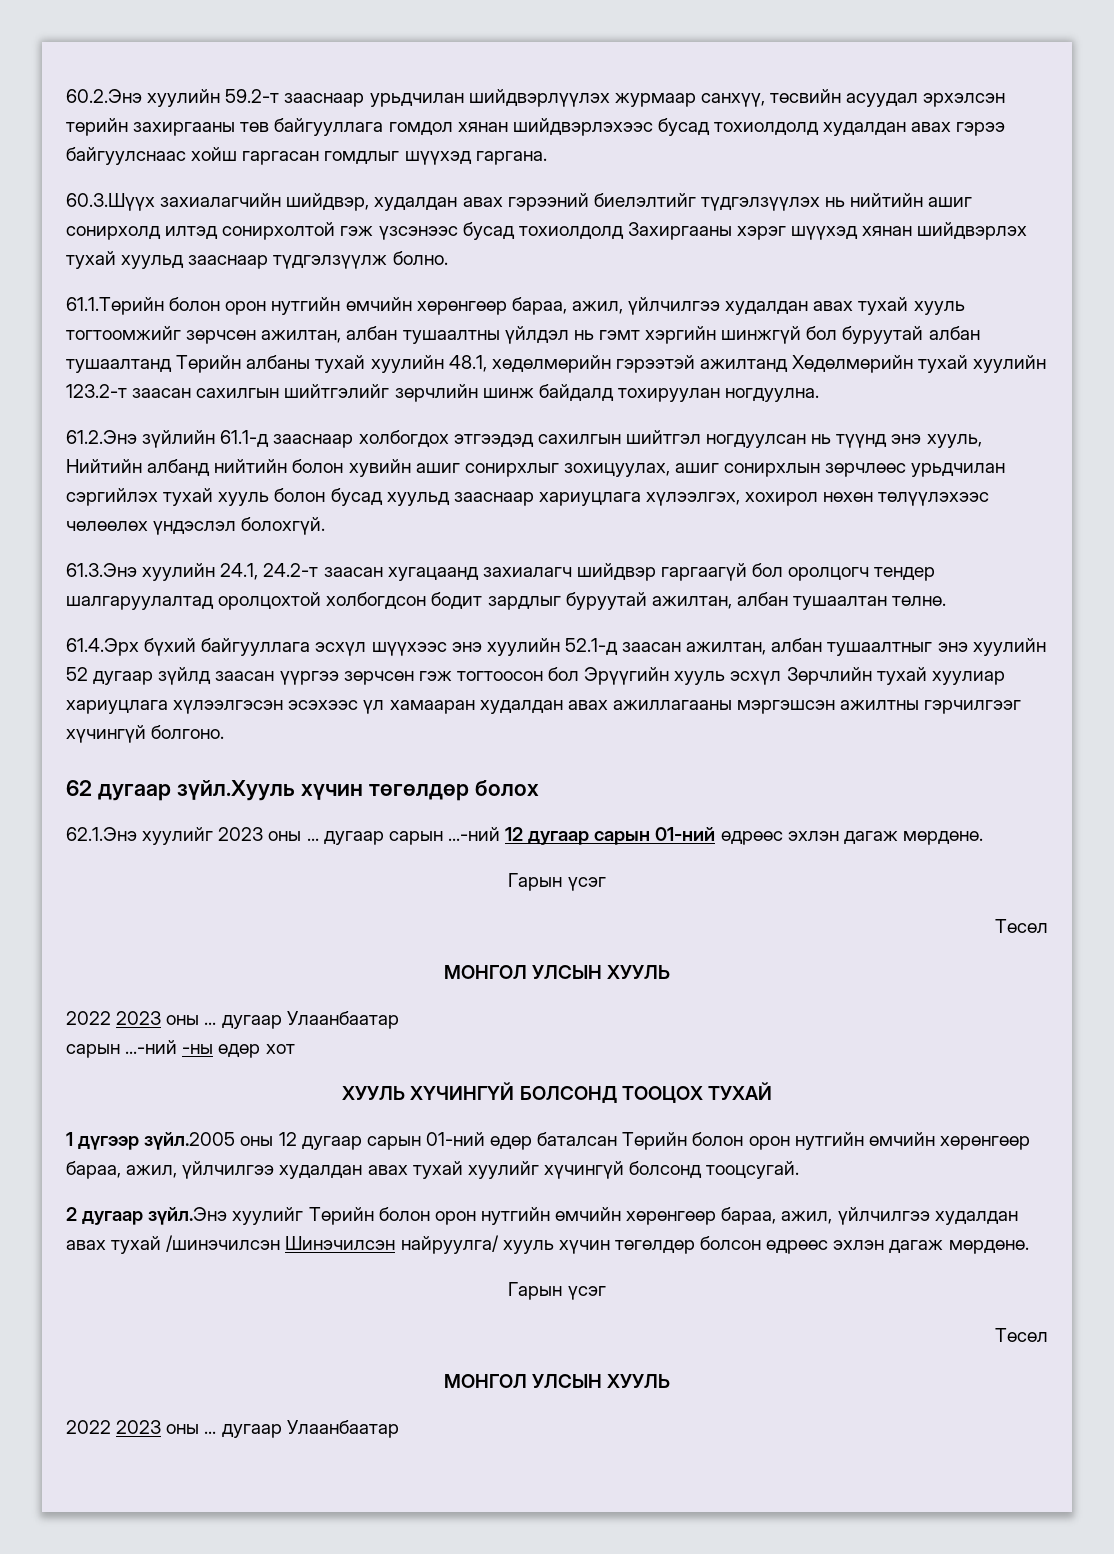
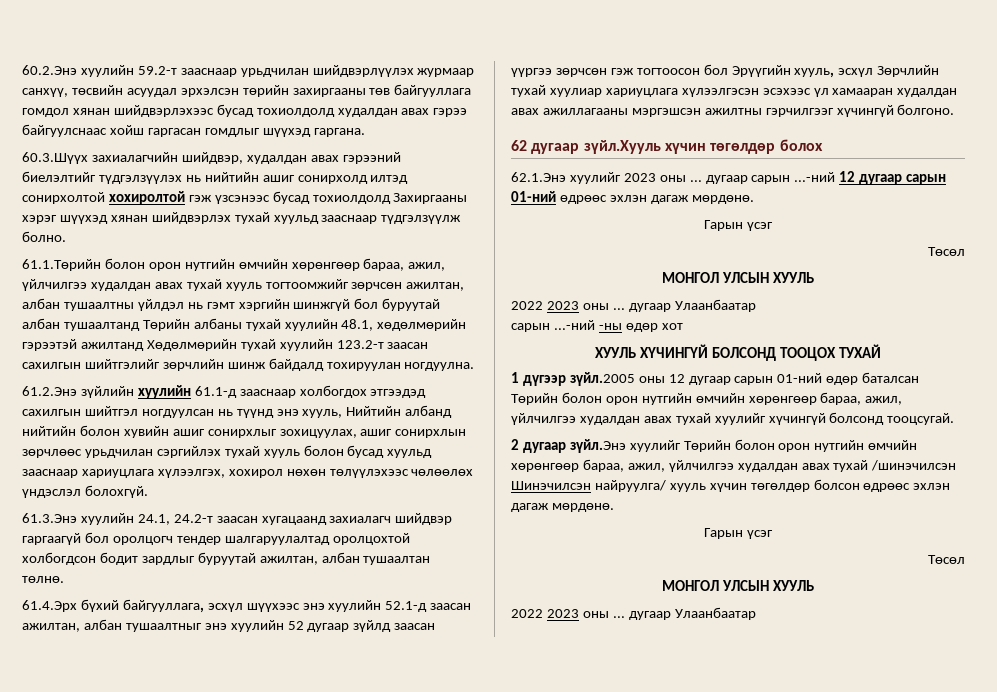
(336, 231) none -> [108,191,185,205] хохиролтой
(216, 439) none -> [137,385,191,399] хуулийн
[201,638,311,656] байгууллага -> [122,599,204,613] байгууллага,
[674,671,726,685] хууль -> [794,68,835,78] хууль,

